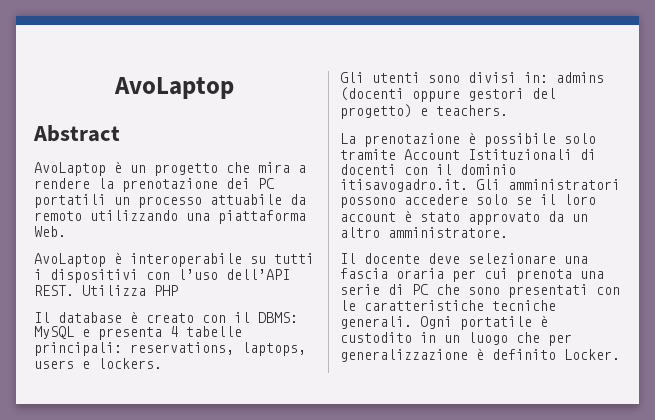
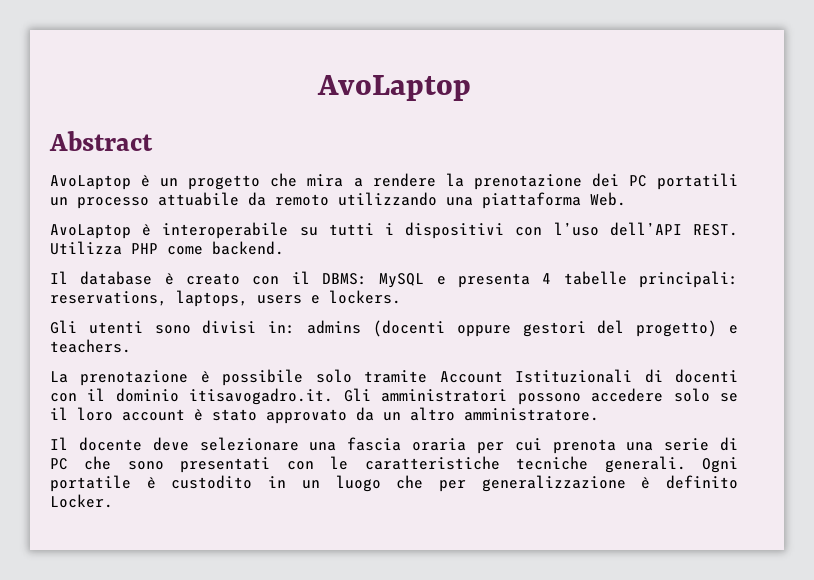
(178, 290) none -> [167,241,284,255] come backend.

